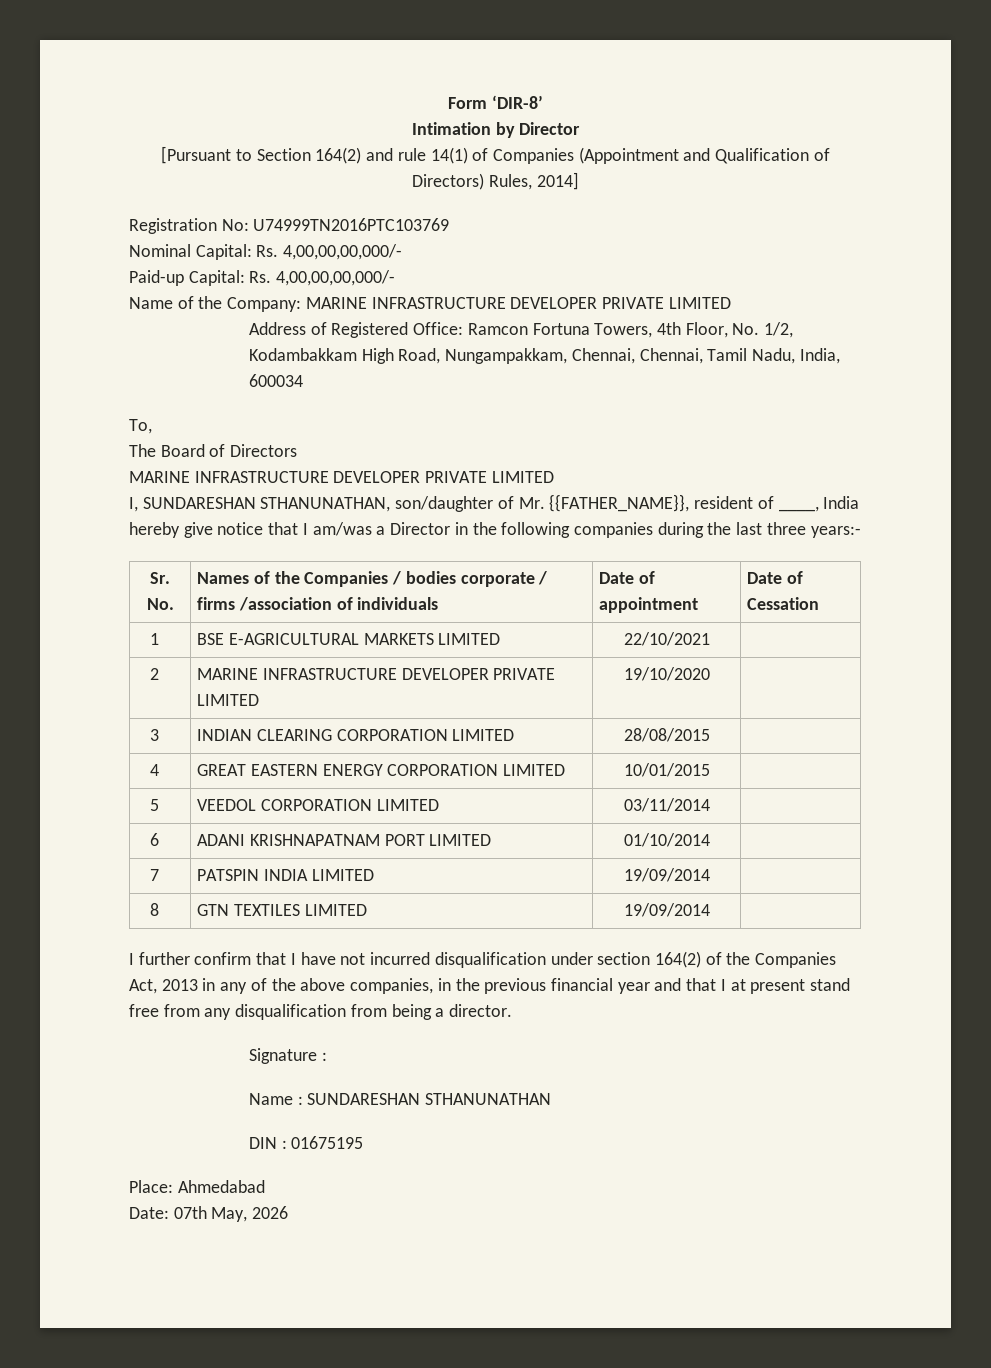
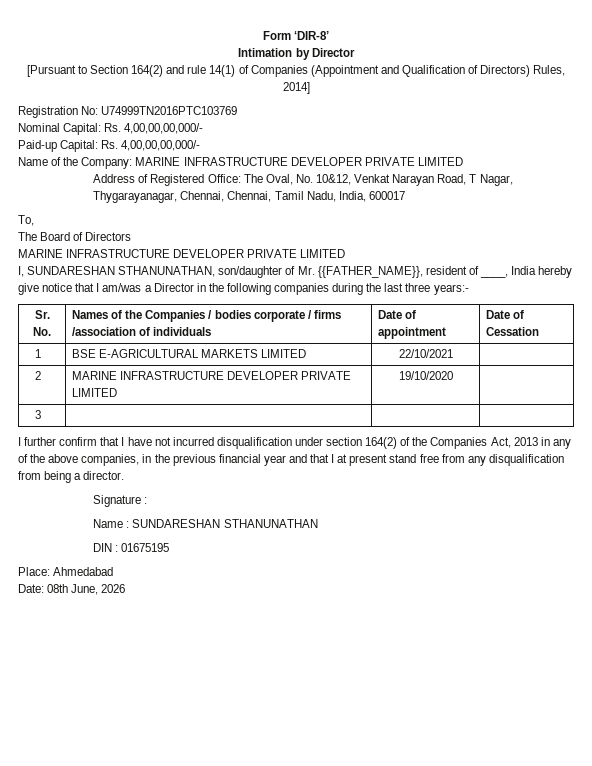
[467,322,794,338] [248,348,568,364] Ramcon Fortuna Towers, 4th Floor, No. 1/2, Kodambakkam High Road, Nungampakkam, -> [243,174,513,186] [93,191,178,203] The Oval, No. 10&12, Venkat Narayan Road, T Nagar, Thygarayanagar,
[248,374,303,387] 600034 -> [368,191,405,200] 600017
[197,729,515,741] [623,728,710,742] [150,764,160,776] [197,764,566,776] [623,763,710,777] [150,799,160,811] [197,799,439,811] [623,798,710,812] [150,833,160,846] [197,834,492,846] [623,833,710,847] [150,869,160,881] [197,869,374,881] [623,868,710,882] [150,903,160,916] [197,904,367,916] [623,903,710,917] INDIAN CLEARING CORPORATION LIMITED | 28/08/2015 | // 4 | GREAT EASTERN ENERGY CORPORATION LIMITED | 10/01/2015 | // 5 | VEEDOL CORPORATION LIMITED | 03/11/2014 | // 6 | ADANI KRISHNAPATNAM PORT LIMITED | 01/10/2014 | // 7 | PATSPIN INDIA LIMITED | 19/09/2014 | // 8 | GTN TEXTILES LIMITED | 19/09/2014 -> (42, 414) |
[173,1206,248,1222] 07th May, -> [47,584,99,595] 08th June,

